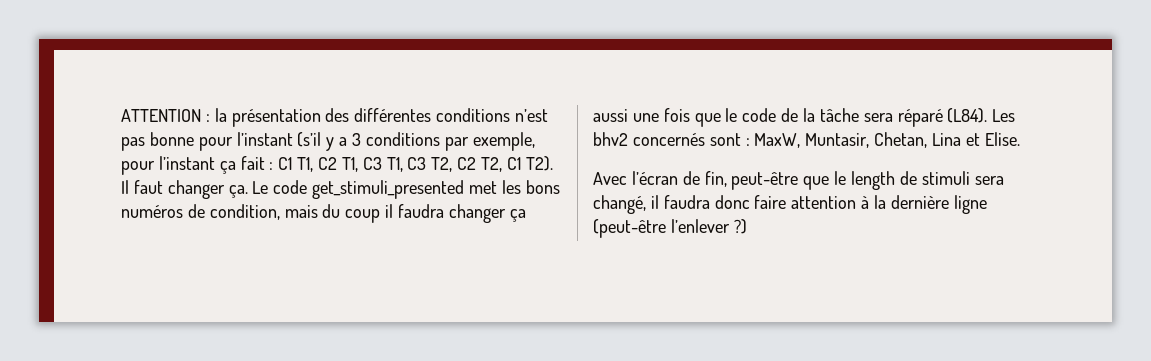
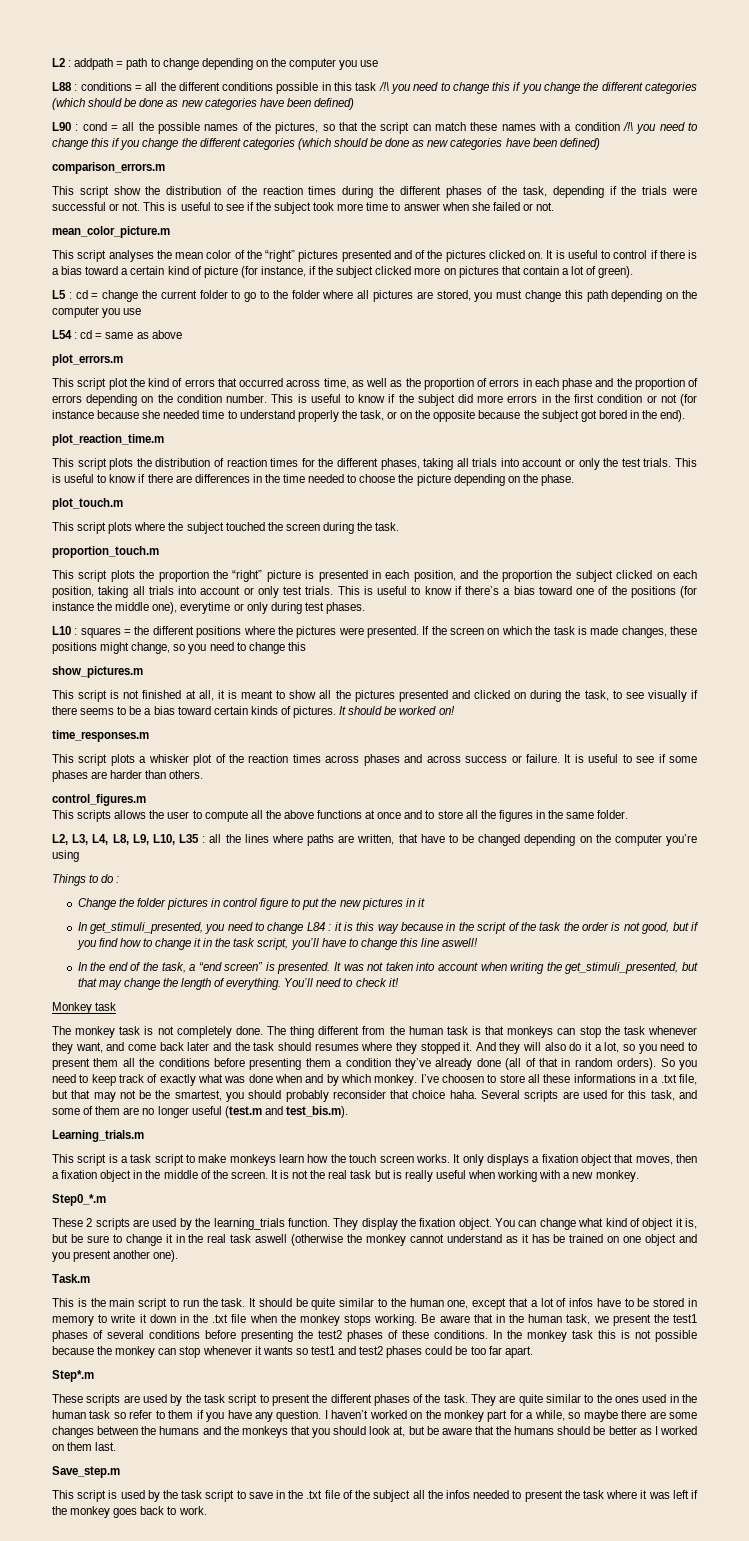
[121,108,549,127] [121,132,535,151] [121,156,553,175] [121,180,560,199] [121,204,526,223] [593,108,1016,127] [593,132,1020,148] [593,171,1004,190] [593,195,987,214] [593,219,747,238] ATTENTION : la présentation des différentes conditions n’est pas bonne pour l’instant (s’il y a 3 conditions par exemple, pour l’instant ça fait : C1 T1, C2 T1, C3 T1, C3 T2, C2 T2, C1 T2). Il faut changer ça. Le code get_stimuli_presented met les bons numéros de condition, mais du coup il faudra changer ça aussi une fois que le code de la tâche sera réparé (L84). Les bhv2 concernés sont : MaxW, Muntasir, Chetan, Lina et Elise. // Avec l’écran de fin, peut-être que le length de stimuli sera changé, il faudra donc faire attention à la dernière ligne (peut-être l’enlever ?) -> [52,58,379,70] [52,82,697,94] [52,98,354,110] [52,122,699,134] [52,138,600,150] [52,162,165,174] [52,186,697,198] [52,202,555,214] [52,226,170,238] [52,250,697,262] [52,266,634,278] [52,290,697,302] [52,306,142,318] [52,330,182,339] [52,354,123,366] [52,378,698,390] [52,394,698,406] [52,410,686,422] [52,434,164,446] [52,458,697,470] [52,474,574,486] [52,498,123,510] [52,522,400,534] [52,546,159,558] [52,570,697,582] [52,586,697,598] [52,602,365,614] [52,626,698,638] [52,642,306,654] [52,666,143,678] [52,690,699,702] [52,706,455,718] [52,730,149,742] [52,754,697,766] [52,770,204,782] [52,794,146,806] [52,810,629,822] [52,834,697,846] [52,850,79,862] [52,874,120,886] [77,898,425,910] [77,922,699,934] [76,938,479,950] [77,962,698,974] [77,978,399,990] [52,1002,117,1014] [52,1026,697,1038] [52,1042,698,1054] [52,1058,697,1070] [52,1074,698,1086] [52,1090,698,1102] [52,1106,348,1118] [52,1130,144,1142] [52,1154,697,1166] [52,1170,639,1182] [52,1194,106,1206] [52,1218,698,1230] [52,1234,697,1246] [52,1250,179,1262] [52,1274,90,1283] [52,1298,698,1310] [52,1314,697,1326] [52,1330,697,1342] [52,1346,533,1358] [52,1370,94,1382] [52,1394,698,1406] [52,1410,698,1422] [52,1426,698,1438] [52,1442,117,1451] [52,1466,120,1478] [52,1490,699,1502] [52,1506,207,1518] L2 : addpath = path to change depending on the computer you use // L88 : conditions = all the different conditions possible in this task /!\ you need to change this if you change the different categories (which should be done as new categories have been defined) // L90 : cond = all the possible names of the pictures, so that the script can match these names with a condition /!\ you need to change this if you change the different categories (which should be done as new categories have been defined) // comparison_errors.m // This script show the distribution of the reaction times during the different phases of the task, depending if the trials were successful or not. This is useful to see if the subject took more time to answer when she failed or not. // mean_color_picture.m // This script analyses the mean color of the “right” pictures presented and of the pictures clicked on. It is useful to control if there is a bias toward a certain kind of picture (for instance, if the subject clicked more on pictures that contain a lot of green). // L5 : cd = change the current folder to go to the folder where all pictures are stored, you must change this path depending on the computer you use // L54 : cd = same as above // plot_errors.m // This script plot the kind of errors that occurred across time, as well as the proportion of errors in each phase and the proportion of errors depending on the condition number. This is useful to know if the subject did more errors in the first condition or not (for instance because she needed time to understand properly the task, or on the opposite because the subject got bored in the end). // plot_reaction_time.m // This script plots the distribution of reaction times for the different phases, taking all trials into account or only the test trials. This is useful to know if there are differences in the time needed to choose the picture depending on the phase. // plot_touch.m // This script plots where the subject touched the screen during the task. // proportion_touch.m // This script plots the proportion the “right” picture is presented in each position, and the proportion the subject clicked on each position, taking all trials into account or only test trials. This is useful to know if there’s a bias toward one of the positions (for instance the middle one), everytime or only during test phases. // L10 : squares = the different positions where the pictures were presented. If the screen on which the task is made changes, these positions might change, so you need to change this // show_pictures.m // This script is not finished at all, it is meant to show all the pictures presented and clicked on during the task, to see visually if there seems to be a bias toward certain kinds of pictures. It should be worked on! // time_responses.m // This script plots a whisker plot of the reaction times across phases and across success or failure. It is useful to see if some phases are harder than others. // control_figures.m // This scripts allows the user to compute all the above functions at once and to store all the figures in the same folder. // L2, L3, L4, L8, L9, L10, L35 : all the lines where paths are written, that have to be changed depending on the computer you’re using // Things to do : // Change the folder pictures in control figure to put the new pictures in it // In get_stimuli_presented, you need to change L84 : it is this way because in the script of the task the order is not good, but if you find how to change it in the task script, you’ll have to change this line aswell! // In the end of the task, a “end screen” is presented. It was not taken into account when writing the get_stimuli_presented, but that may change the length of everything. You’ll need to check it! // Monkey task // The monkey task is not completely done. The thing different from the human task is that monkeys can stop the task whenever they want, and come back later and the task should resumes where they stopped it. And they will also do it a lot, so you need to present them all the conditions before presenting them a condition they’ve already done (all of that in random orders). So you need to keep track of exactly what was done when and by which monkey. I’ve choosen to store all these informations in a .txt file, but that may not be the smartest, you should probably reconsider that choice haha. Several scripts are used for this task, and some of them are no longer useful (test.m and test_bis.m). // Learning_trials.m // This script is a task script to make monkeys learn how the touch screen works. It only displays a fixation object that moves, then a fixation object in the middle of the screen. It is not the real task but is really useful when working with a new monkey. // Step0_*.m // These 2 scripts are used by the learning_trials function. They display the fixation object. You can change what kind of object it is, but be sure to change it in the real task aswell (otherwise the monkey cannot understand as it has be trained on one object and you present another one). // Task.m // This is the main script to run the task. It should be quite similar to the human one, except that a lot of infos have to be stored in memory to write it down in the .txt file when the monkey stops working. Be aware that in the human task, we present the test1 phases of several conditions before presenting the test2 phases of these conditions. In the monkey task this is not possible because the monkey can stop whenever it wants so test1 and test2 phases could be too far apart. // Step*.m // These scripts are used by the task script to present the different phases of the task. They are quite similar to the ones used in the human task so refer to them if you have any question. I haven’t worked on the monkey part for a while, so maybe there are some changes between the humans and the monkeys that you should look at, but be aware that the humans should be better as I worked on them last. // Save_step.m // This script is used by the task script to save in the .txt file of the subject all the infos needed to present the task where it was left if the monkey goes back to work.

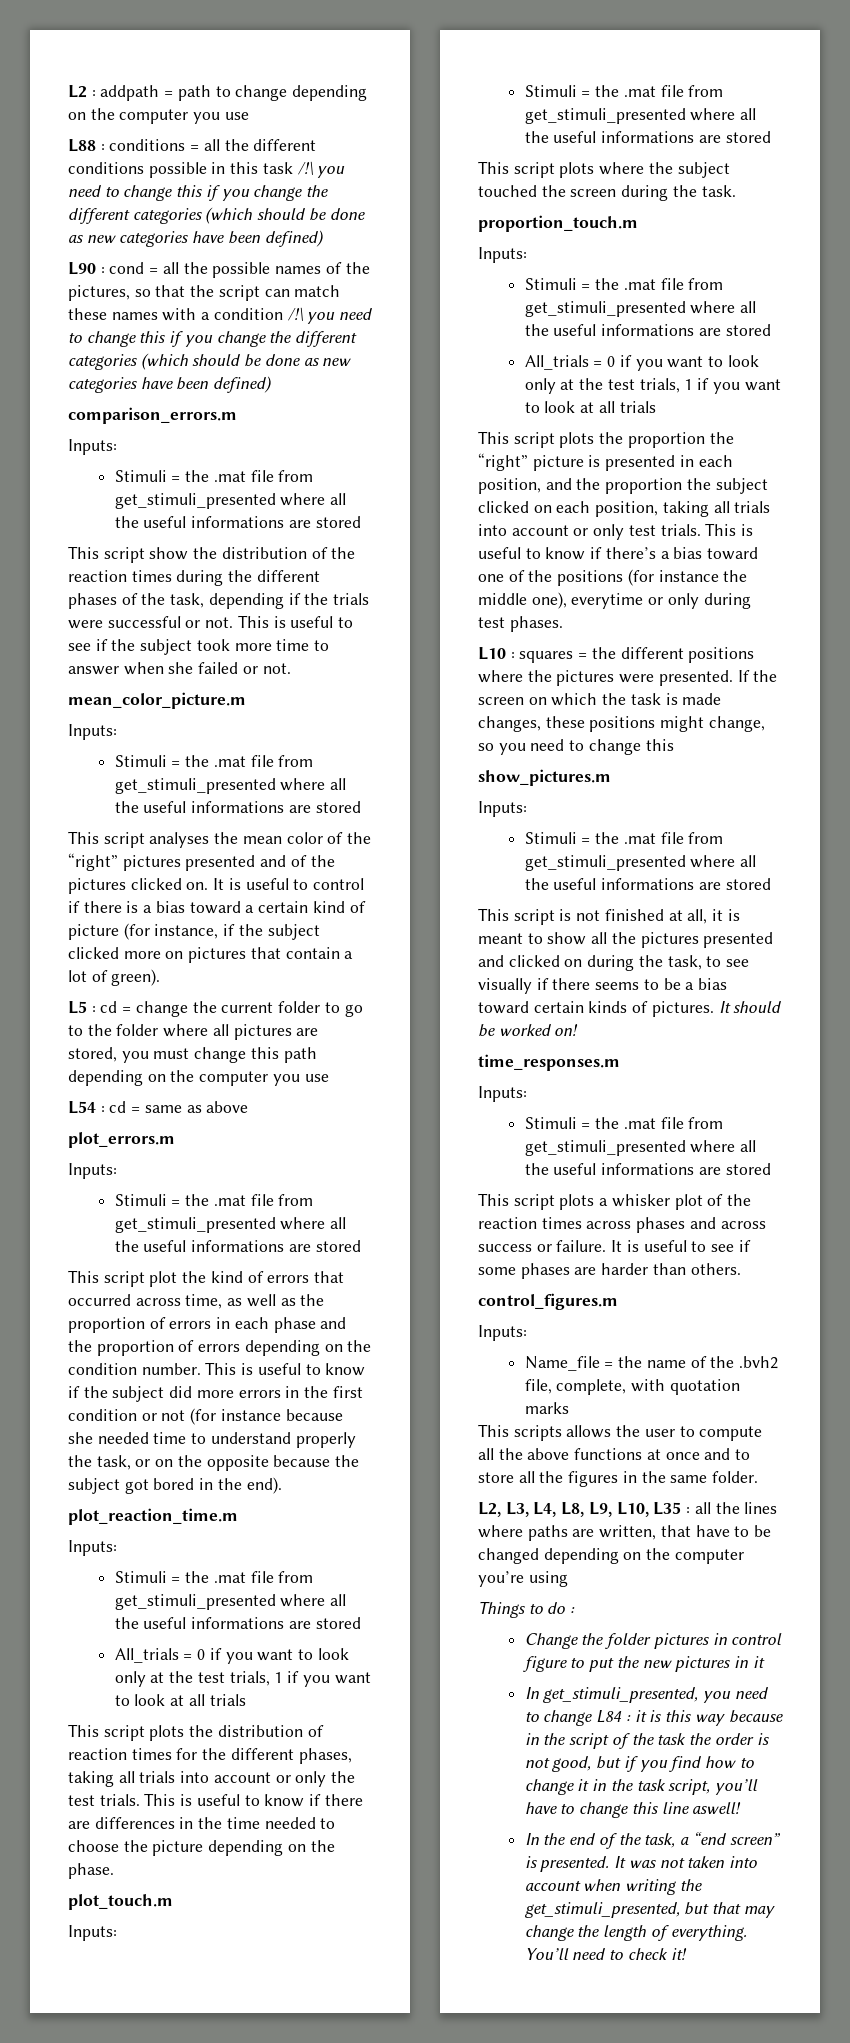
(165, 168) none -> [68,439,117,455] [114,470,314,482] [114,493,347,509] [114,516,361,528] // Inputs: // Stimuli = the .mat file from get_stimuli_presented where all the useful informations are stored
(170, 232) none -> [68,724,117,740] [114,755,314,767] [114,778,347,794] [114,801,361,813] // Inputs: // Stimuli = the .mat file from get_stimuli_presented where all the useful informations are stored
(123, 360) none -> [68,1163,117,1179] [114,1194,314,1206] [114,1217,347,1233] [114,1240,361,1252] // Inputs: // Stimuli = the .mat file from get_stimuli_presented where all the useful informations are stored
(164, 440) none -> [68,1540,117,1556] [114,1571,314,1583] [114,1594,347,1610] [114,1617,361,1629] [114,1648,349,1664] [114,1671,371,1687] [114,1694,246,1706] // Inputs: // Stimuli = the .mat file from get_stimuli_presented where all the useful informations are stored // All_trials = 0 if you want to look only at the test trials, 1 if you want to look at all trials
(123, 504) none -> [68,1925,117,1941] [524,85,724,97] [524,108,757,124] [524,131,771,143] // Inputs: // Stimuli = the .mat file from get_stimuli_presented where all the useful informations are stored
(159, 552) none -> [478,247,527,263] [524,278,724,290] [524,301,757,317] [524,324,771,336] [524,355,759,371] [524,378,781,394] [524,401,656,413] // Inputs: // Stimuli = the .mat file from get_stimuli_presented where all the useful informations are stored // All_trials = 0 if you want to look only at the test trials, 1 if you want to look at all trials
(143, 672) none -> [478,801,527,817] [524,832,724,844] [524,855,757,871] [524,878,771,890] // Inputs: // Stimuli = the .mat file from get_stimuli_presented where all the useful informations are stored
(149, 736) none -> [478,1086,527,1102] [524,1117,724,1129] [524,1140,757,1156] [524,1163,771,1175] // Inputs: // Stimuli = the .mat file from get_stimuli_presented where all the useful informations are stored
(146, 800) none -> [478,1325,527,1341] [524,1356,779,1371] [524,1379,740,1395] [524,1402,569,1414] // Inputs: // Name_file = the name of the .bvh2 file, complete, with quotation marks
[52,1002,117,1014] [52,1026,697,1038] [52,1042,698,1054] [52,1058,697,1070] [52,1074,698,1086] [52,1090,698,1102] [52,1106,348,1118] [52,1130,144,1142] [52,1154,697,1166] [52,1170,639,1182] [52,1194,106,1206] [52,1218,698,1230] [52,1234,697,1246] [52,1250,179,1262] [52,1274,90,1283] [52,1298,698,1310] [52,1314,697,1326] [52,1330,697,1342] [52,1346,533,1358] [52,1370,94,1382] [52,1394,698,1406] [52,1410,698,1422] [52,1426,698,1438] [52,1442,117,1451] [52,1466,120,1478] [52,1490,699,1502] [52,1506,207,1518] // Monkey task // The monkey task is not completely done. The thing different from the human task is that monkeys can stop the task whenever they want, and come back later and the task should resumes where they stopped it. And they will also do it a lot, so you need to present them all the conditions before presenting them a condition they’ve already done (all of that in random orders). So you need to keep track of exactly what was done when and by which monkey. I’ve choosen to store all these informations in a .txt file, but that may not be the smartest, you should probably reconsider that choice haha. Several scripts are used for this task, and some of them are no longer useful (test.m and test_bis.m). // Learning_trials.m // This script is a task script to make monkeys learn how the touch screen works. It only displays a fixation object that moves, then a fixation object in the middle of the screen. It is not the real task but is really useful when working with a new monkey. // Step0_*.m // These 2 scripts are used by the learning_trials function. They display the fixation object. You can change what kind of object it is, but be sure to change it in the real task aswell (otherwise the monkey cannot understand as it has be trained on one object and you present another one). // Task.m // This is the main script to run the task. It should be quite similar to the human one, except that a lot of infos have to be stored in memory to write it down in the .txt file when the monkey stops working. Be aware that in the human task, we present the test1 phases of several conditions before presenting the test2 phases of these conditions. In the monkey task this is not possible because the monkey can stop whenever it wants so test1 and test2 phases could be too far apart. // Step*.m // These scripts are used by the task script to present the different phases of the task. They are quite similar to the ones used in the human task so refer to them if you have any question. I haven’t worked on the monkey part for a while, so maybe there are some changes between the humans and the monkeys that you should look at, but be aware that the humans should be better as I worked on them last. // Save_step.m // This script is used by the task script to save in the .txt file of the subject all the infos needed to present the task where it was left if the monkey goes back to work. -> (687, 1954) none

